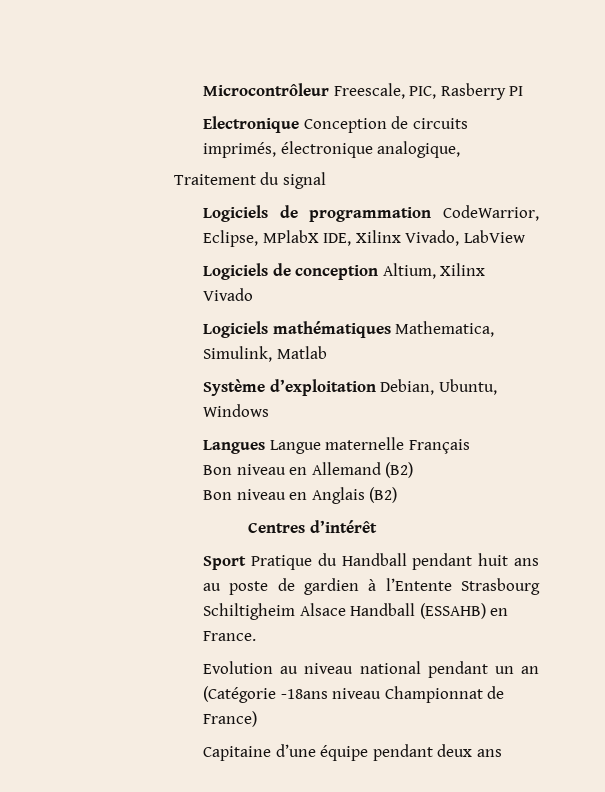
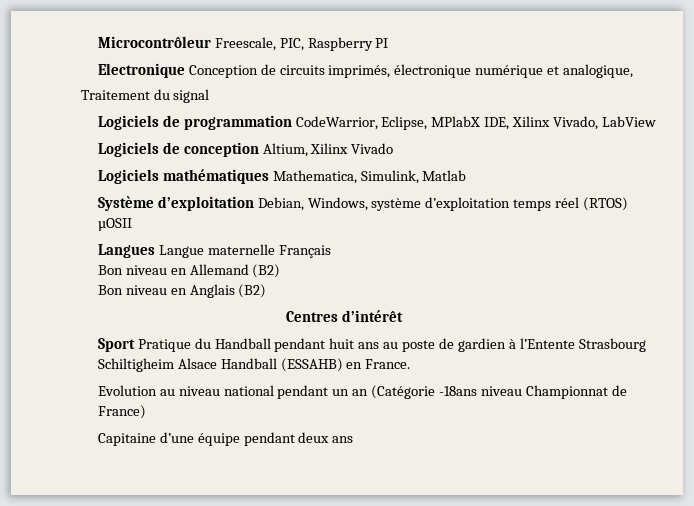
[440,83,506,100] Rasberry -> [307,37,373,51] Raspberry
(373, 149) none -> [475,65,560,78] numérique et
[438,379,497,395] [203,404,270,417] Ubuntu, Windows -> [307,197,629,211] [97,218,132,231] Windows, système d’exploitation temps réel (RTOS) µOSII

